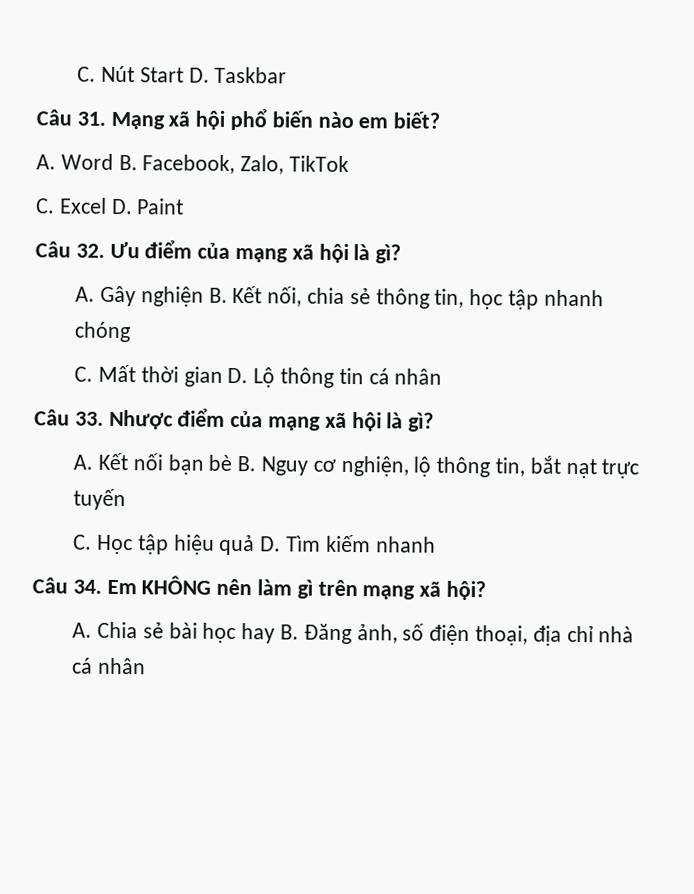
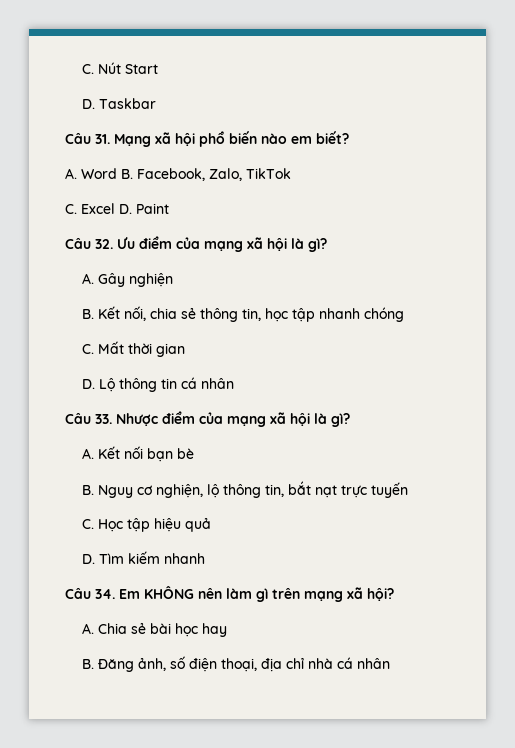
(184, 75) none -> (159, 69) //
(204, 296) none -> (174, 280) //
(223, 376) none -> (186, 350) //
(233, 463) none -> (195, 453) //
(256, 545) none -> (212, 524) //
(276, 633) none -> (228, 630) //

